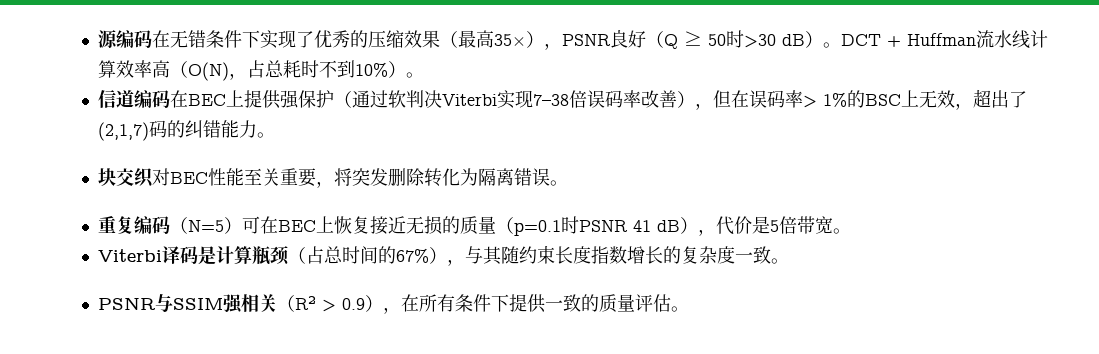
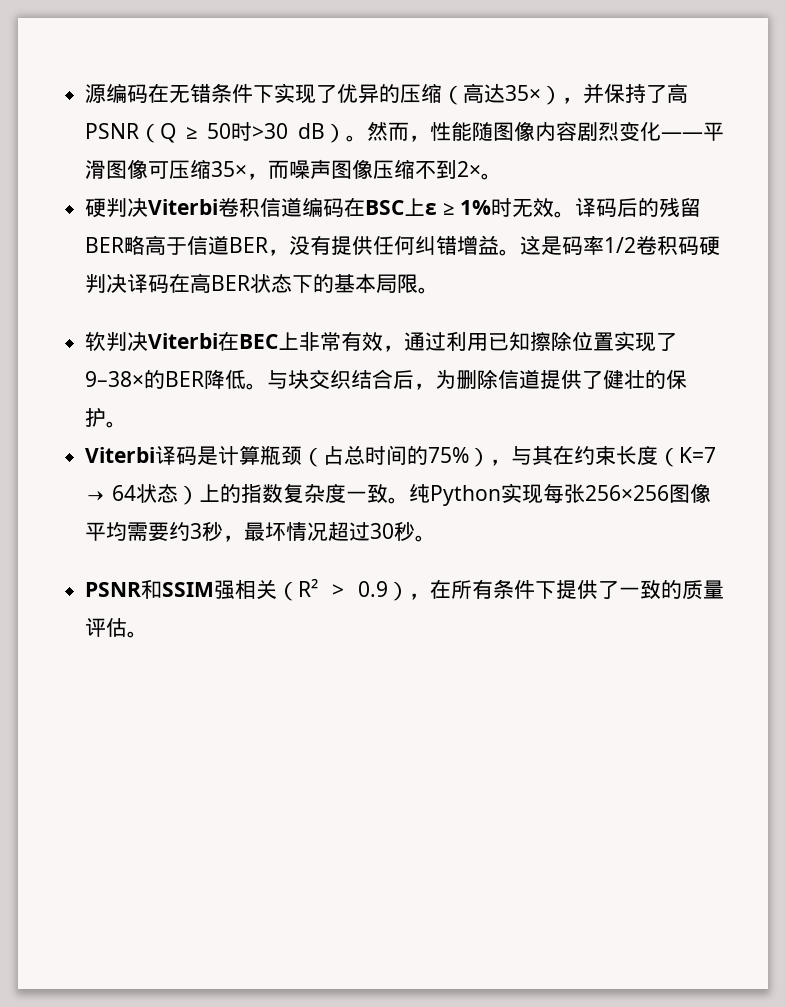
[331,30,646,50] 秀的压缩效果（最高35×），PSNR良好 -> [358,83,689,105] [85,123,140,139] 异的压缩（高达35×），并保持了高PSNR
[840,30,1048,49] [97,60,424,81] [97,89,1027,110] [97,120,275,141] [97,168,568,188] [97,216,833,236] DCT + Huffman流水线计算效率高（O(N)，占总耗时不到10%）。 // 信道编码在BEC上提供强保护（通过软判决Viterbi实现7–38倍误码率改善），但在误码率> 1%的BSC上无效，超出了(2,1,7)码的纠错能力。 // 块交织对BEC性能至关重要，将突发删除转化为隔离错误。 // 重复编码（N=5）可在BEC上恢复接近无损的质量（p=0.1时PSNR 41 dB），代价是5倍带宽 -> [367,121,724,142] [85,159,503,180] [85,197,702,218] [85,235,721,256] [85,273,440,294] [85,331,678,352] [85,369,688,390] [85,408,107,427] 然而，性能随图像内容剧烈变化——平滑图像可压缩35×，而噪声图像压缩不到2×。 // 硬判决Viterbi卷积信道编码在BSC上ε ≥ 1%时无效。译码后的残留BER略高于信道BER，没有提供任何纠错增益。这是码率1/2卷积码硬判决译码在高BER状态下的基本局限。 // 软判决Viterbi在BEC上非常有效，通过利用已知擦除位置实现了9–38×的BER降低。与块交织结合后，为删除信道提供了健壮的保护
[395,248,429,263] 67% -> [428,447,470,463] 75%
[500,246,519,264] 随 -> [553,445,575,465] 在
[590,246,771,264] 指数增长的复杂度一致 -> [658,447,717,467] [85,483,711,506] [85,521,416,542] （K=7 → 64状态）上的指数复杂度一致。纯Python实现每张256×256图像平均需要约3秒，最坏情况超过30秒
[154,294,173,312] 与 -> [141,579,163,599] 和
(546, 303) none -> [598,581,619,599] 了

